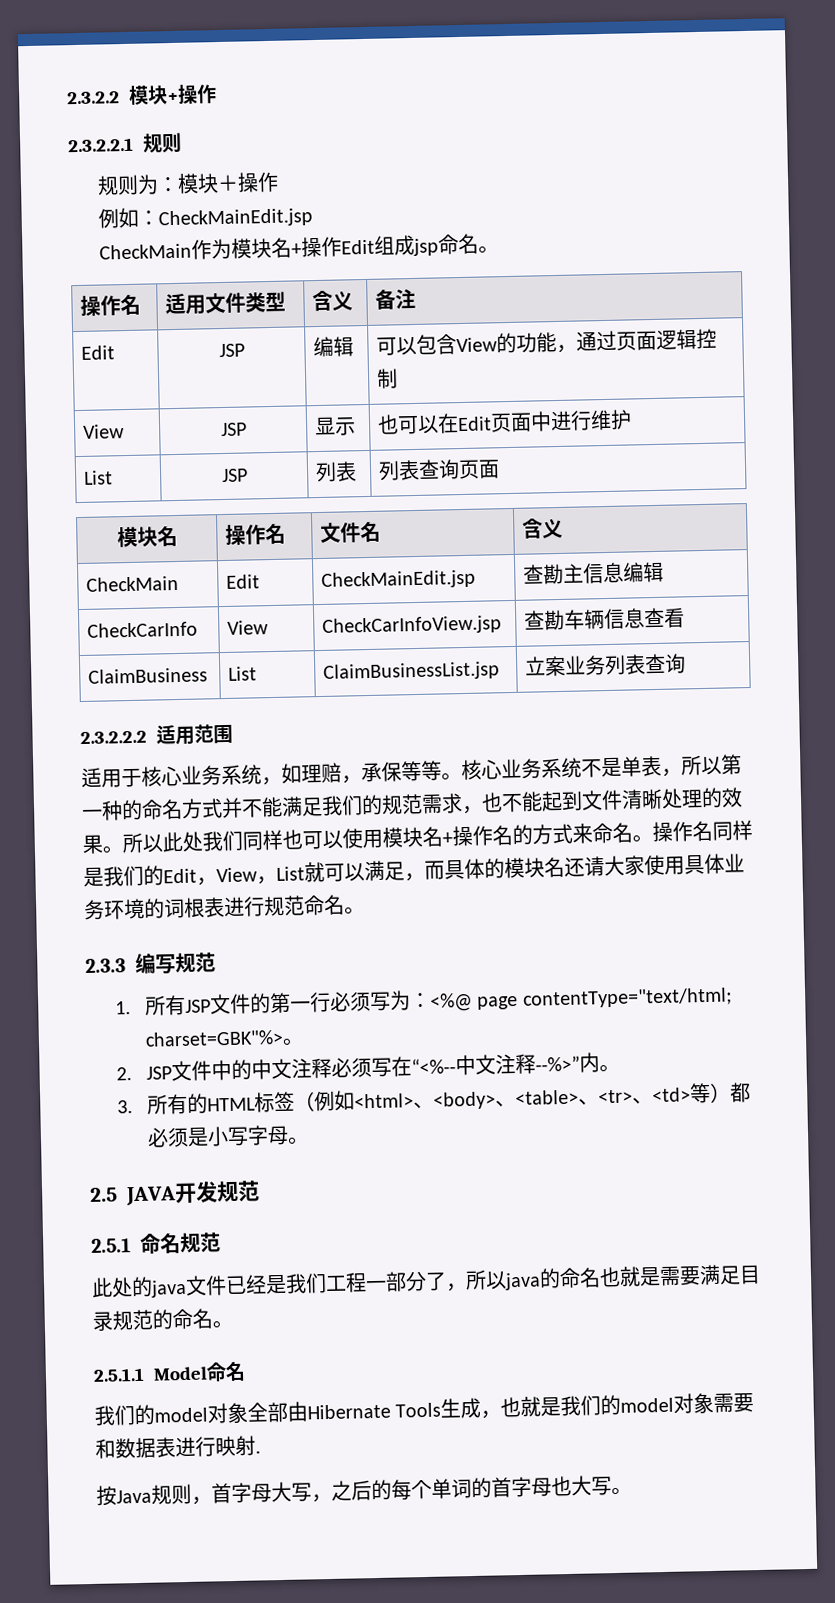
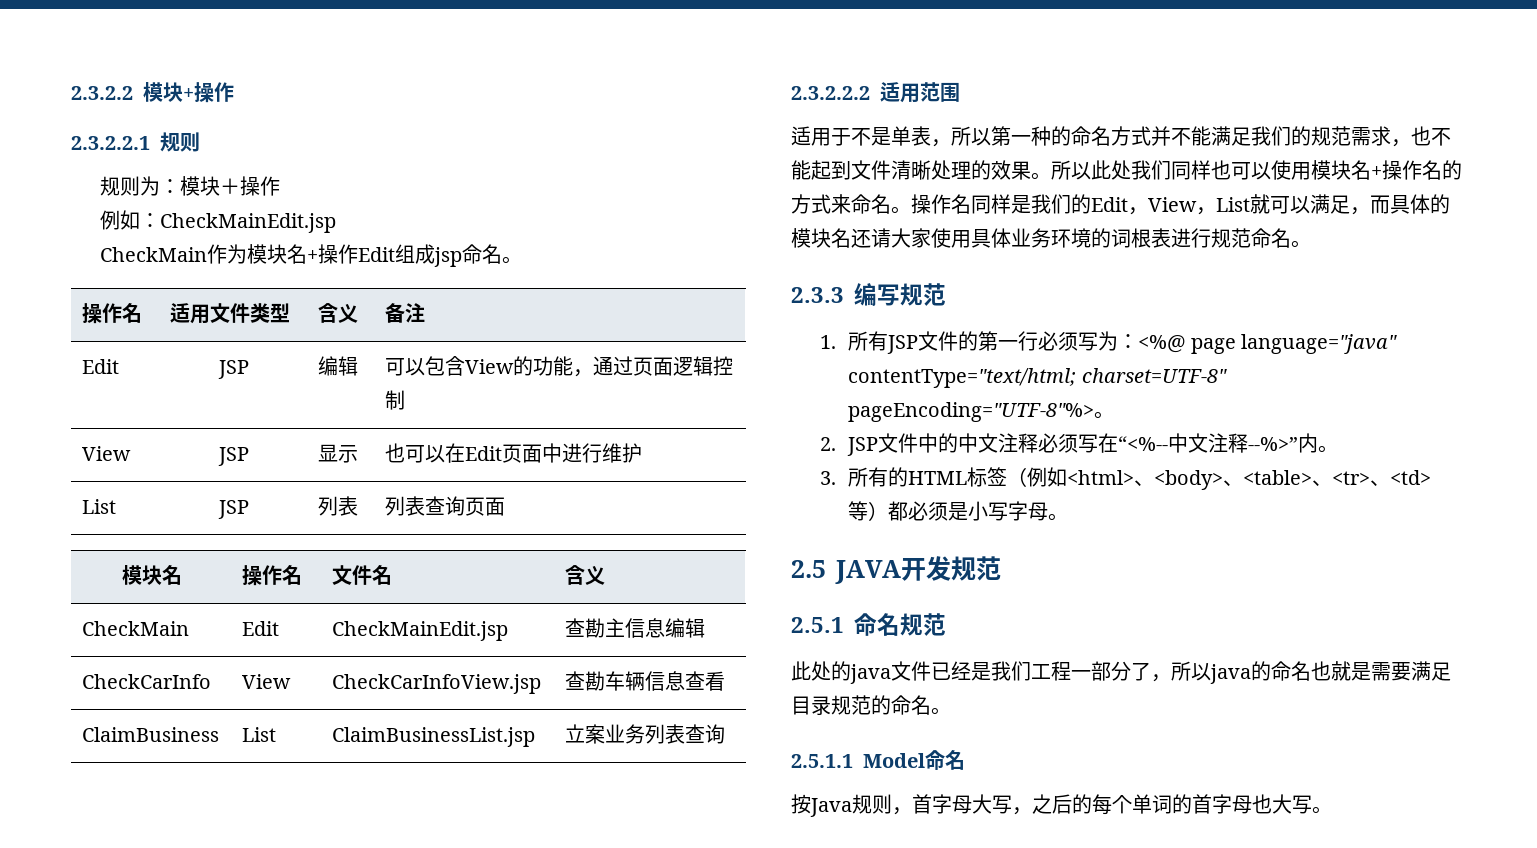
[141,757,582,787] 核心业务系统，如理赔，承保等等。核心业务系统 -> (851, 137) none
[522,987,732,1009] [144,1029,284,1047] contentType="text/html; charset=GBK"%> -> [1241,334,1398,354] [848,368,1227,388] [848,402,1095,422] language="java" contentType="text/html; charset=UTF-8" pageEncoding="UTF-8"%>
[94,1392,755,1426] [95,1435,261,1459] // 我们的model对象全部由Hibernate Tools生成，也就是我们的model对象需要和数据表进行映射. -> (965, 760) none

